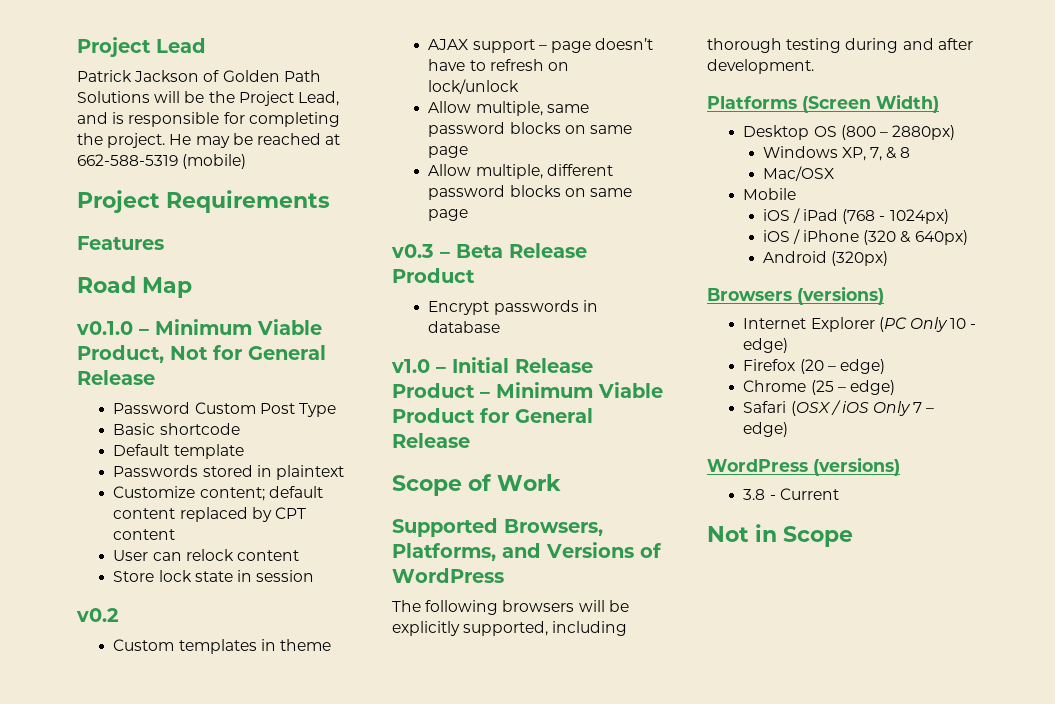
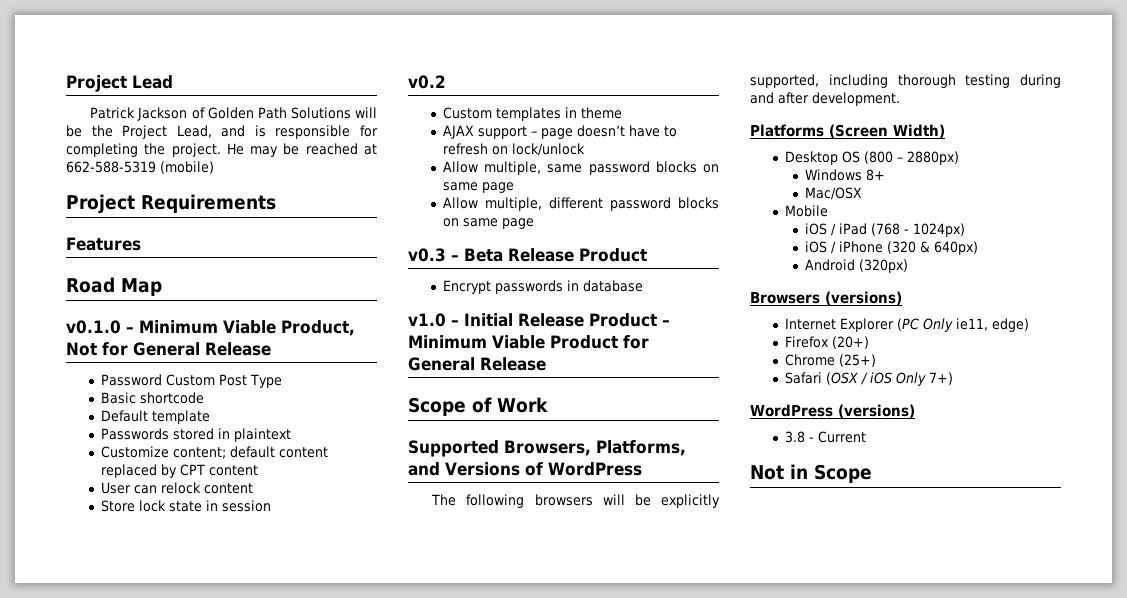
[841,147,911,161] XP, 7, & 8 -> [866,169,886,181] 8+
[950,318,977,329] 10 - -> [956,318,989,331] ie11,
[799,359,885,374] [743,380,895,395] (20 – edge) // Chrome (25 – edge) -> [832,336,870,349] [785,354,877,367] (20+) // Chrome (25+)
[913,402,935,413] [743,422,789,437] 7 – edge) -> [929,372,954,385] 7+)

